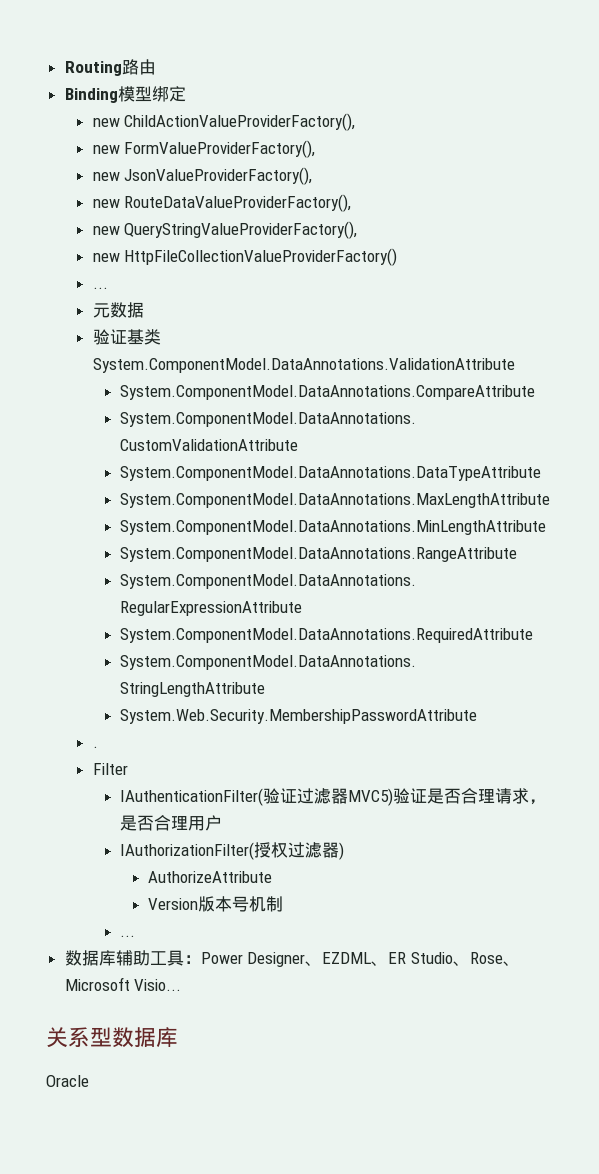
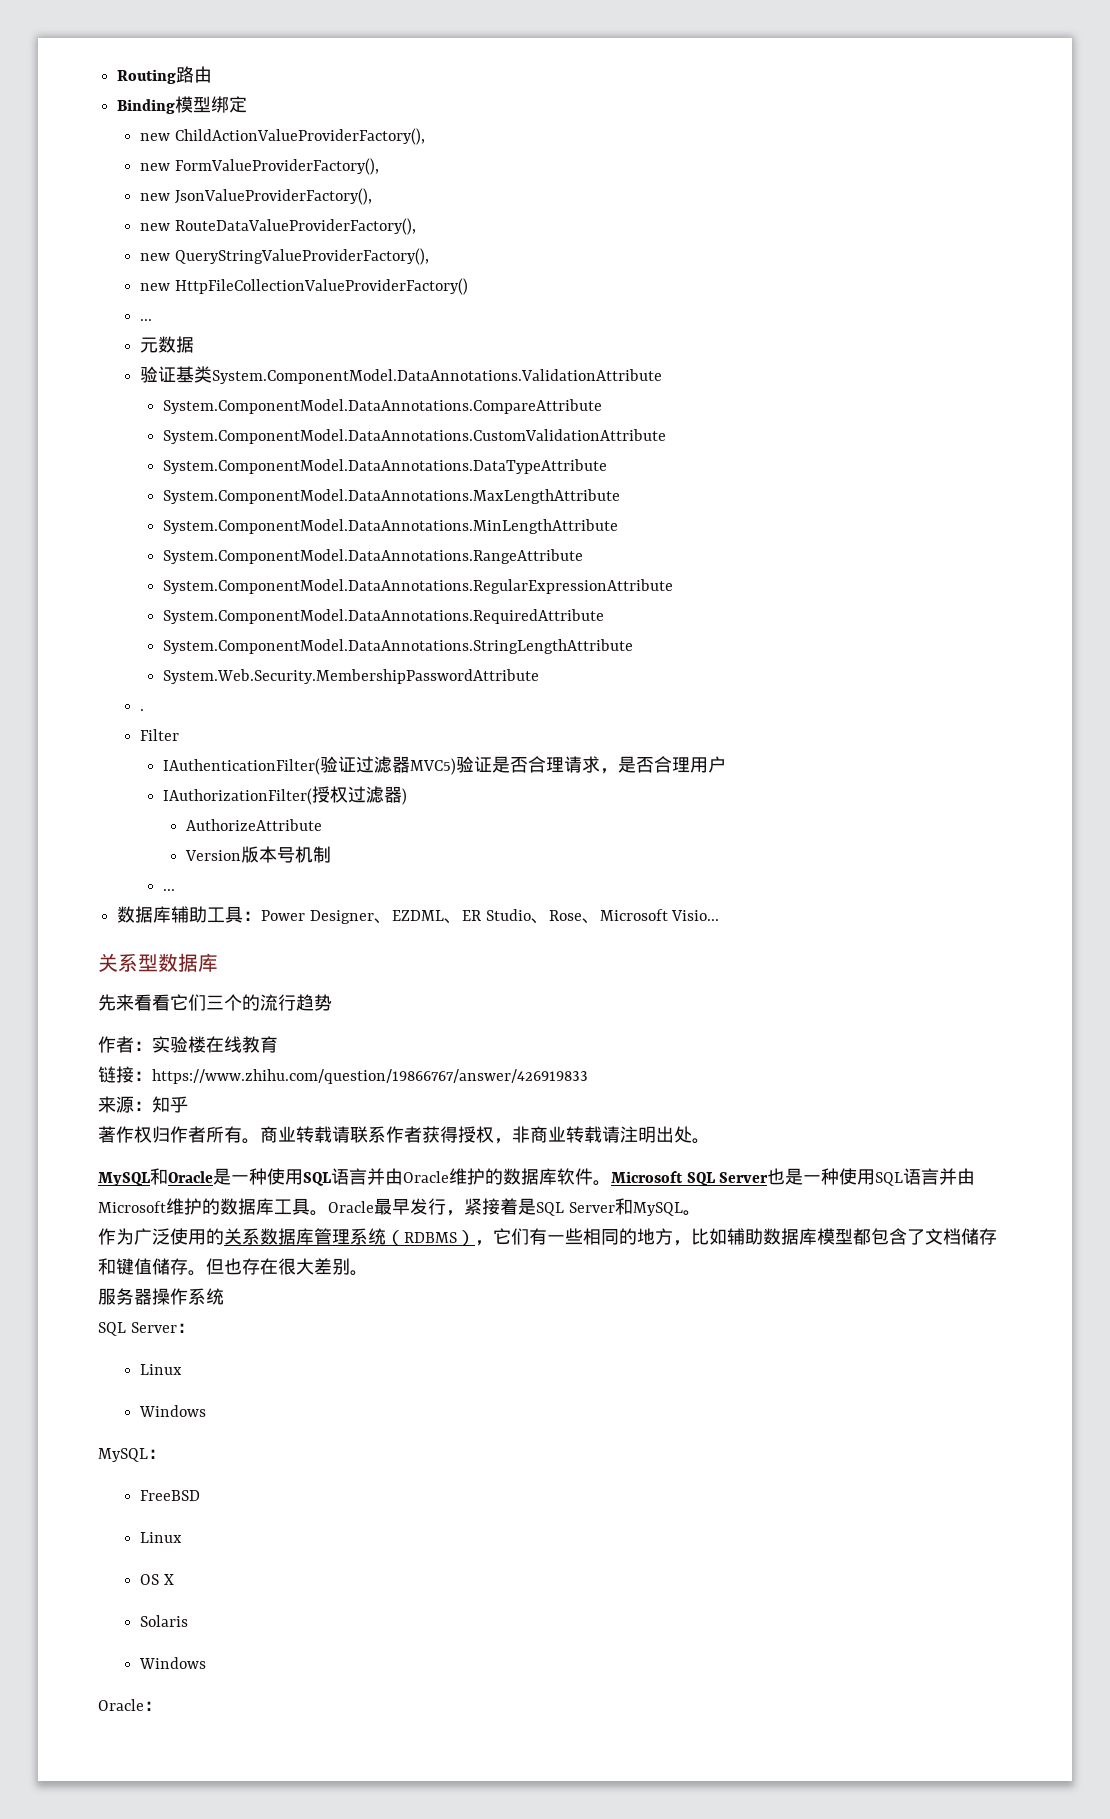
[46,1075,89,1087] Oracle -> [98,994,332,1011] [98,1036,278,1053] [98,1066,588,1084] [98,1096,188,1113] [98,1126,710,1144] [98,1168,976,1186] [98,1198,701,1216] [98,1228,997,1246] [98,1258,368,1276] [98,1288,224,1305] [98,1322,195,1336] [140,1364,183,1375] [139,1405,207,1417] [98,1448,166,1462] [140,1490,201,1501] [140,1532,183,1543] [140,1574,174,1585] [140,1615,189,1627] [139,1657,207,1669] [98,1699,162,1711] 先来看看它们三个的流行趋势 // 作者：实验楼在线教育 // 链接：https://www.zhihu.com/question/19866767/answer/426919833 // 来源：知乎 // 著作权归作者所有。商业转载请联系作者获得授权，非商业转载请注明出处。 // MySQL和Oracle是一种使用SQL语言并由Oracle维护的数据库软件。Microsoft SQL Server也是一种使用SQL语言并由Microsoft维护的数据库工具。Oracle最早发行，紧接着是SQL Server和MySQL。 // 作为广泛使用的关系数据库管理系统（RDBMS），它们有一些相同的地方，比如辅助数据库模型都包含了文档储存和键值储存。但也存在很大差别。 // 服务器操作系统 // SQL Server： // Linux // Windows // MySQL： // FreeBSD // Linux // OS X // Solaris // Windows // Oracle：

